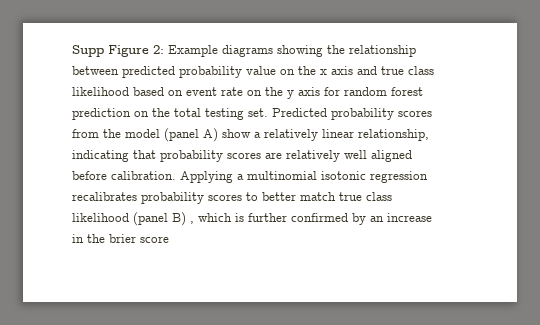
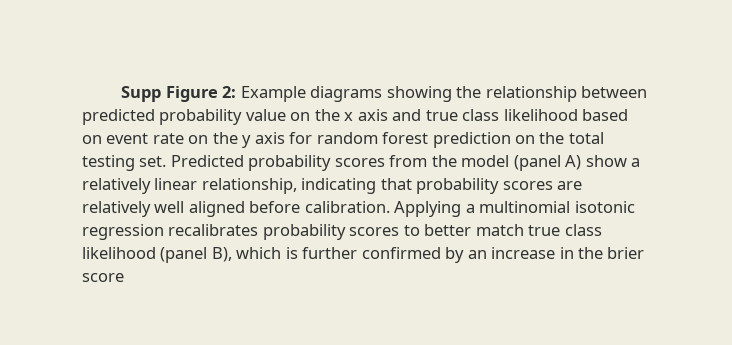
[172,212,194,226] B) , -> [211,247,232,262] B),

